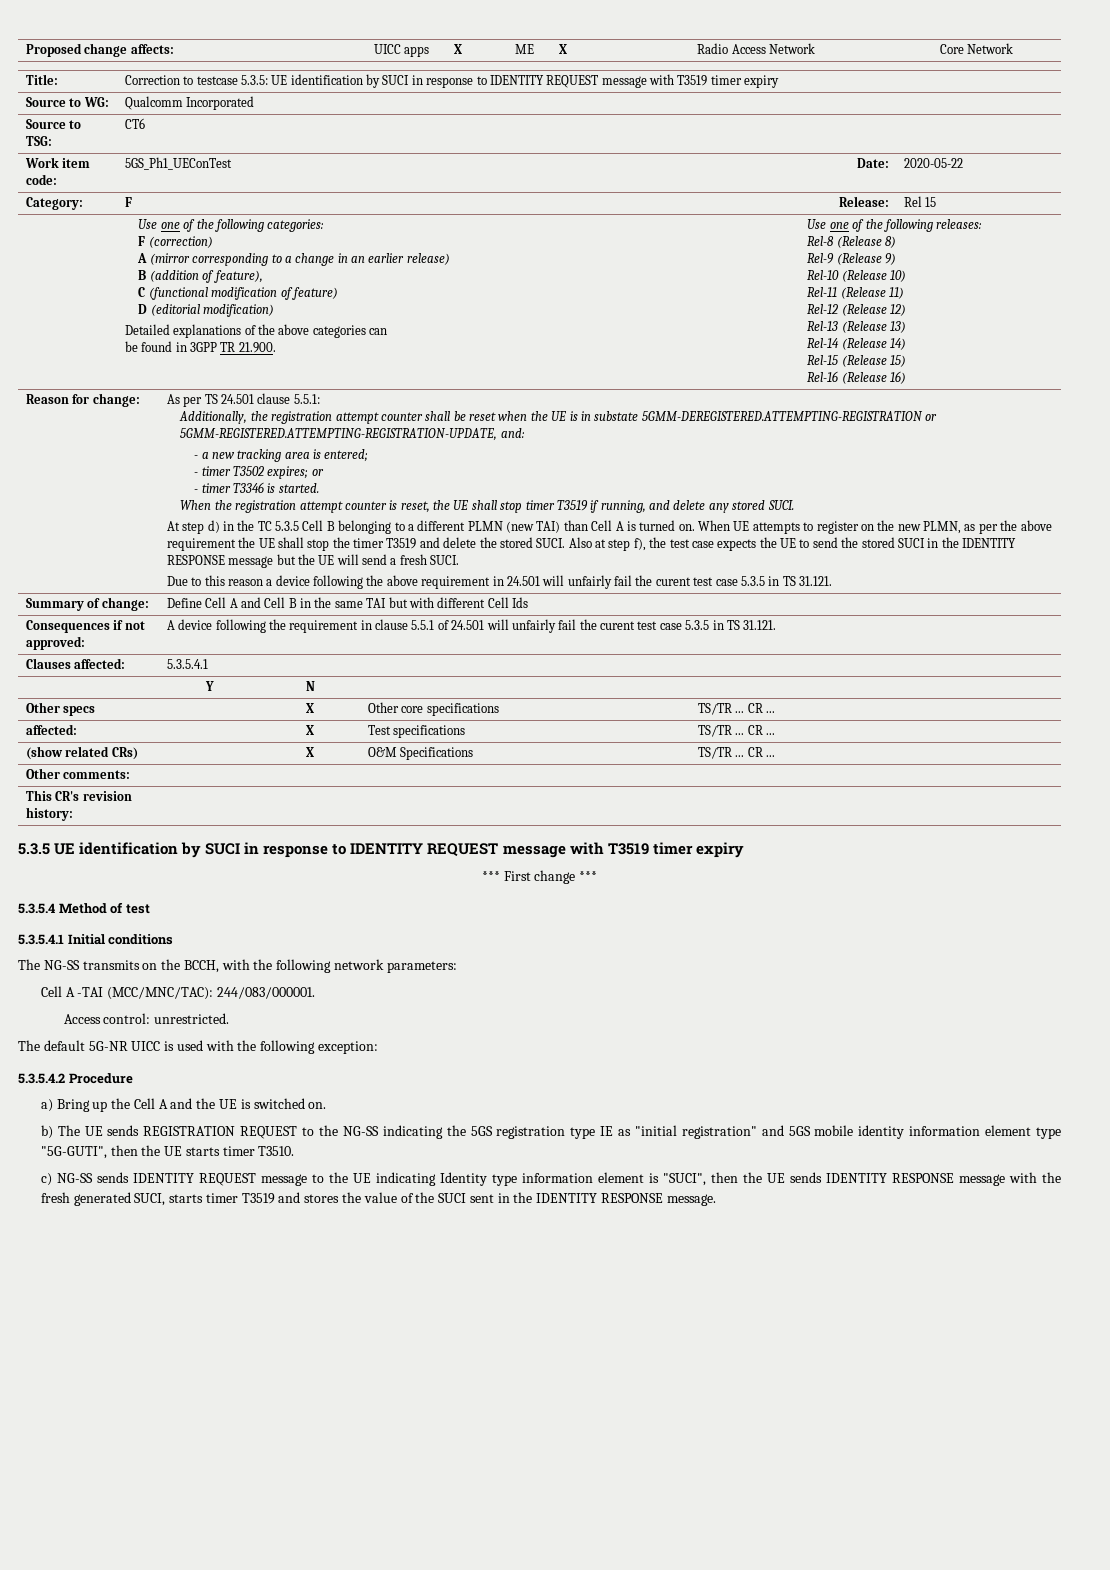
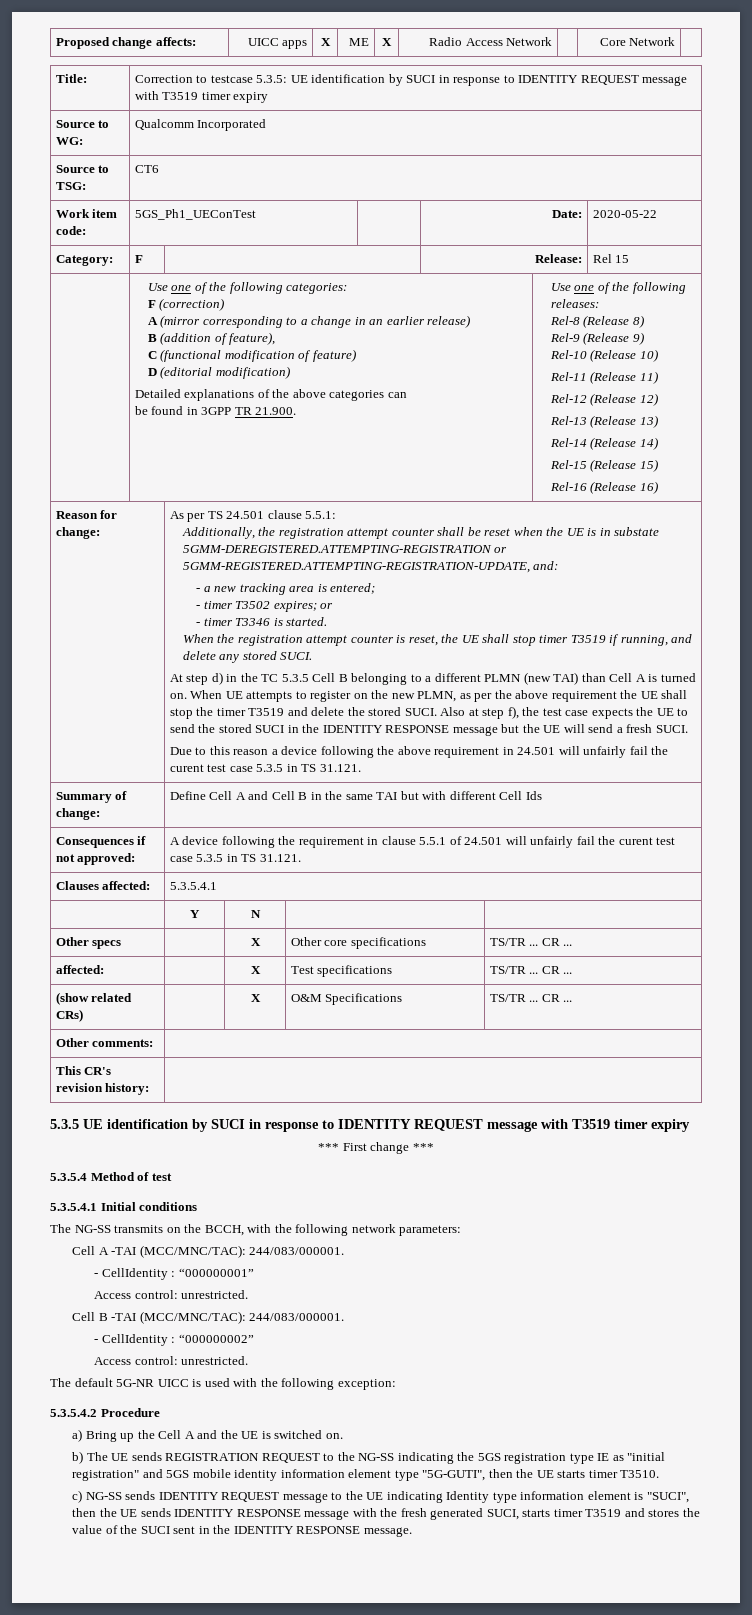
(315, 993) none -> [94,1268,254,1280] [94,1290,249,1299] [72,1311,345,1324] [94,1334,254,1346] // - CellIdentity : “000000001” // Access control: unrestricted. // Cell B -TAI (MCC/MNC/TAC): 244/083/000001. // - CellIdentity : “000000002”

